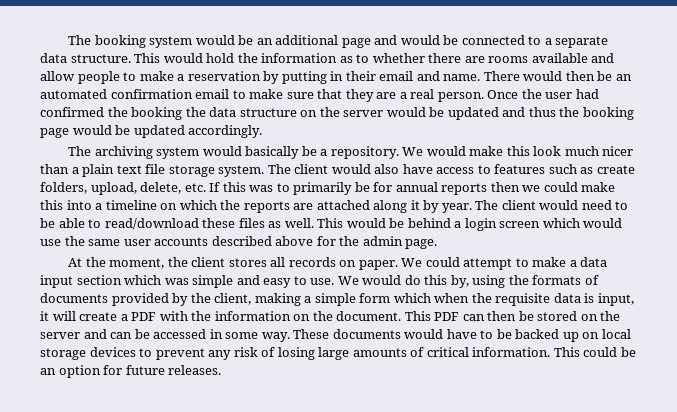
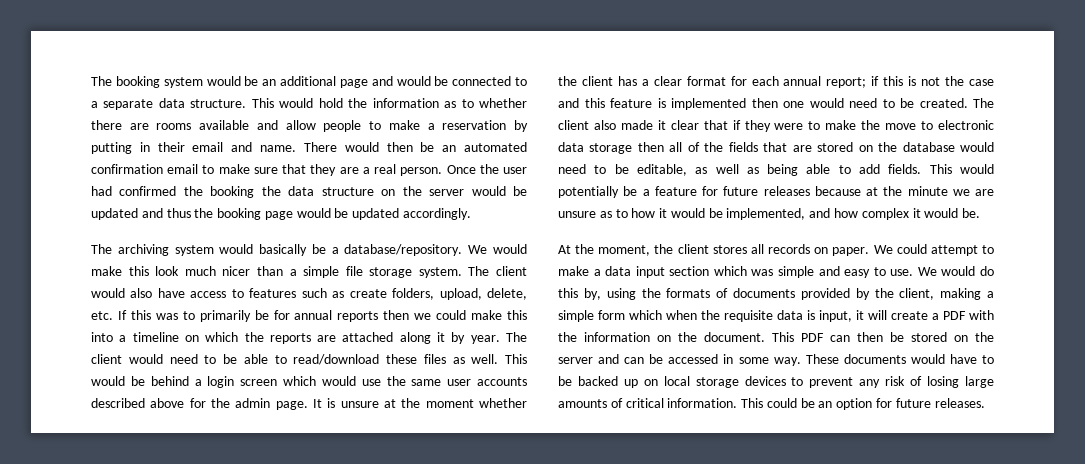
[330,146,399,159] repository. -> [344,244,463,256] database/repository.
[82,164,142,177] plain text -> [303,266,340,278] simple
(438, 244) none -> [313,398,527,408] [558,76,994,88] [558,98,994,110] [558,120,994,132] [558,142,994,154] [558,164,995,176] [558,186,994,198] [558,208,981,220] It is unsure at the moment whether the client has a clear format for each annual report; if this is not the case and this feature is implemented then one would need to be created. The client also made it clear that if they were to make the move to electronic data storage then all of the fields that are stored on the database would need to be editable, as well as being able to add fields. This would potentially be a feature for future releases because at the minute we are unsure as to how it would be implemented, and how complex it would be.

